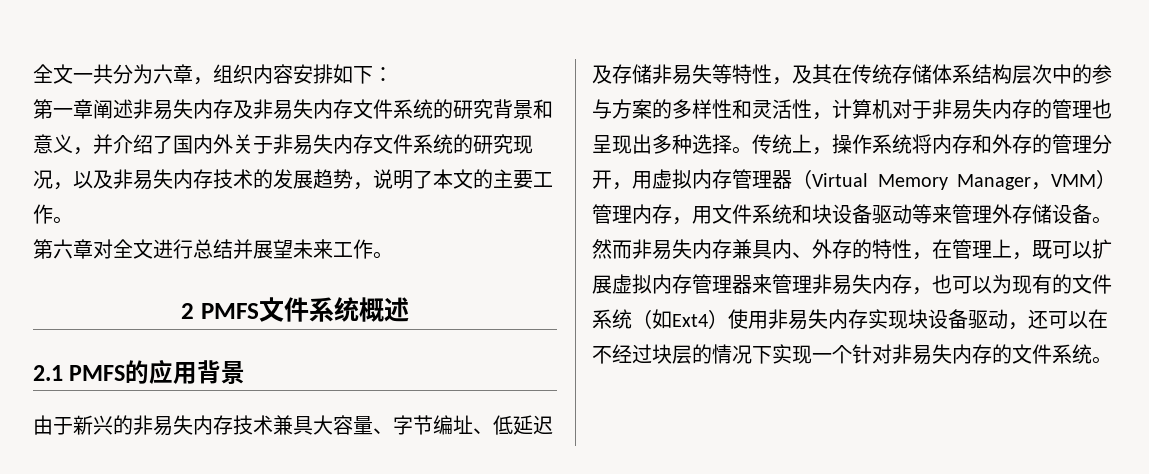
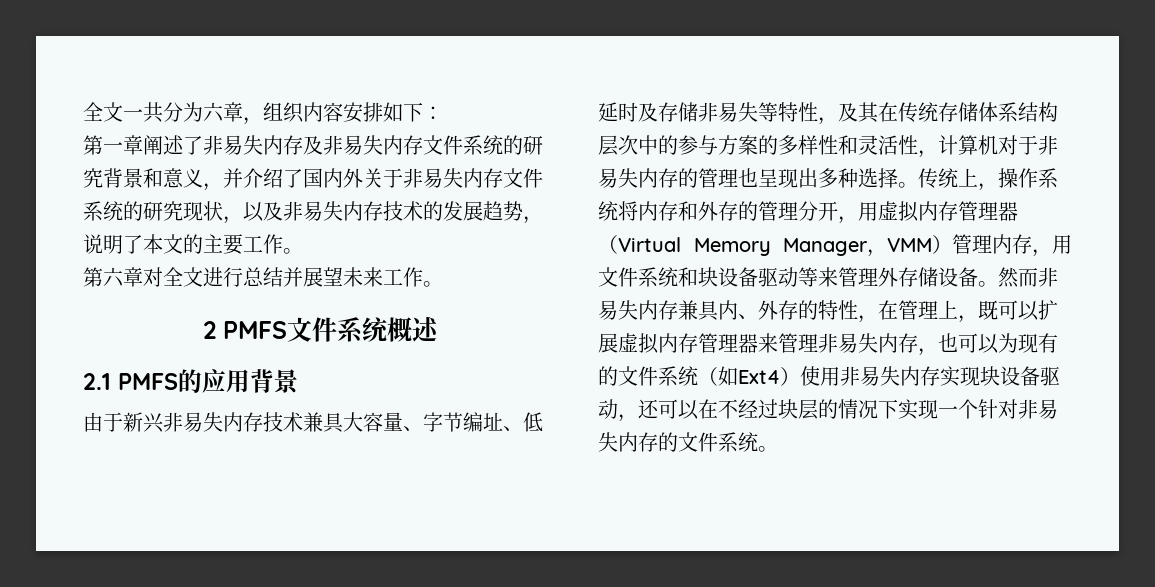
(133, 109) none -> [183,136,203,155] 了
[33,170,53,189] 况 -> [203,201,223,221] 状
[113,415,133,435] 的 -> (164, 423) none
[533,415,553,435] 迟 -> [618,102,638,122] 时

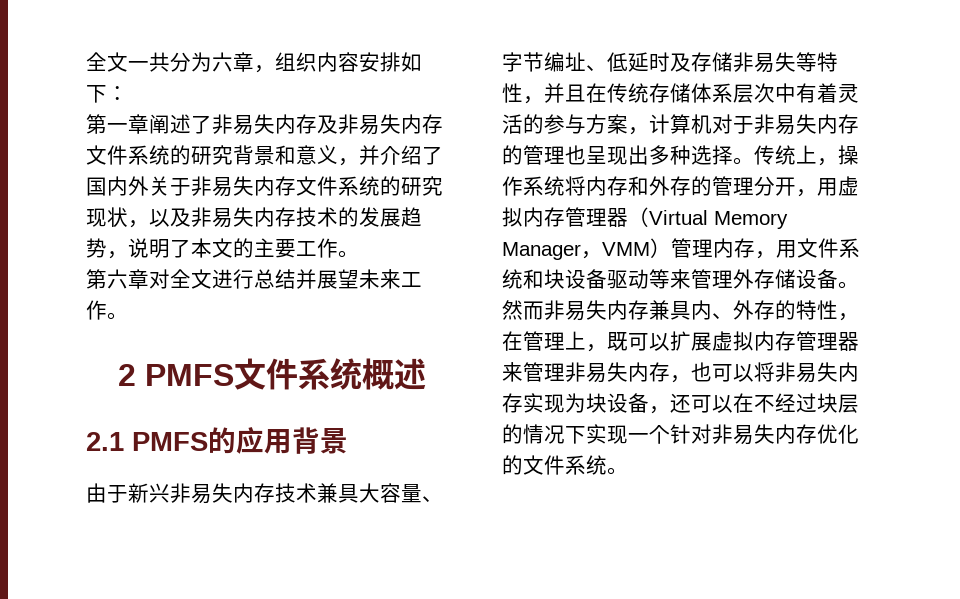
[838,102,879,123] 及其 -> [544,83,586,103] 并且
[1018,102,1058,122] [598,135,918,156] 结构层次中的参与方案的多样性和灵活性 -> [733,83,859,103] [502,114,628,134] 层次中有着灵活的参与方案
[998,333,1058,353] [598,366,840,386] 为现有的文件系统（如Ext4）使用 -> [754,362,775,382] 将
[980,366,1060,386] [598,399,618,419] 块设备驱动 -> [565,393,649,413] 为块设备
(658, 442) none -> [817,424,859,444] 优化

